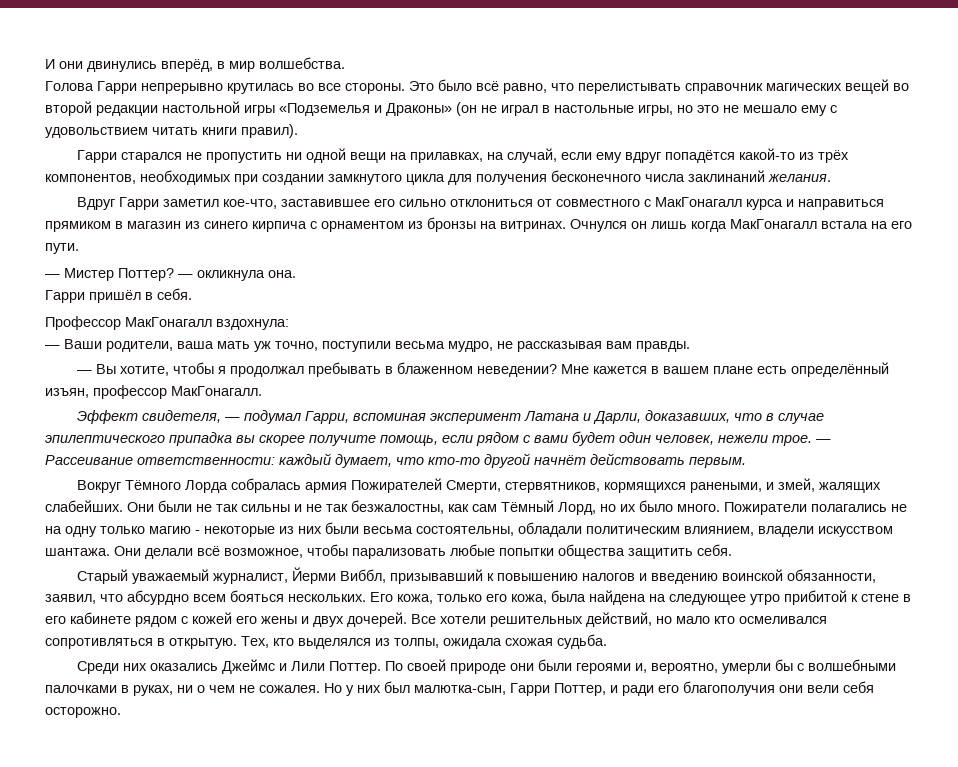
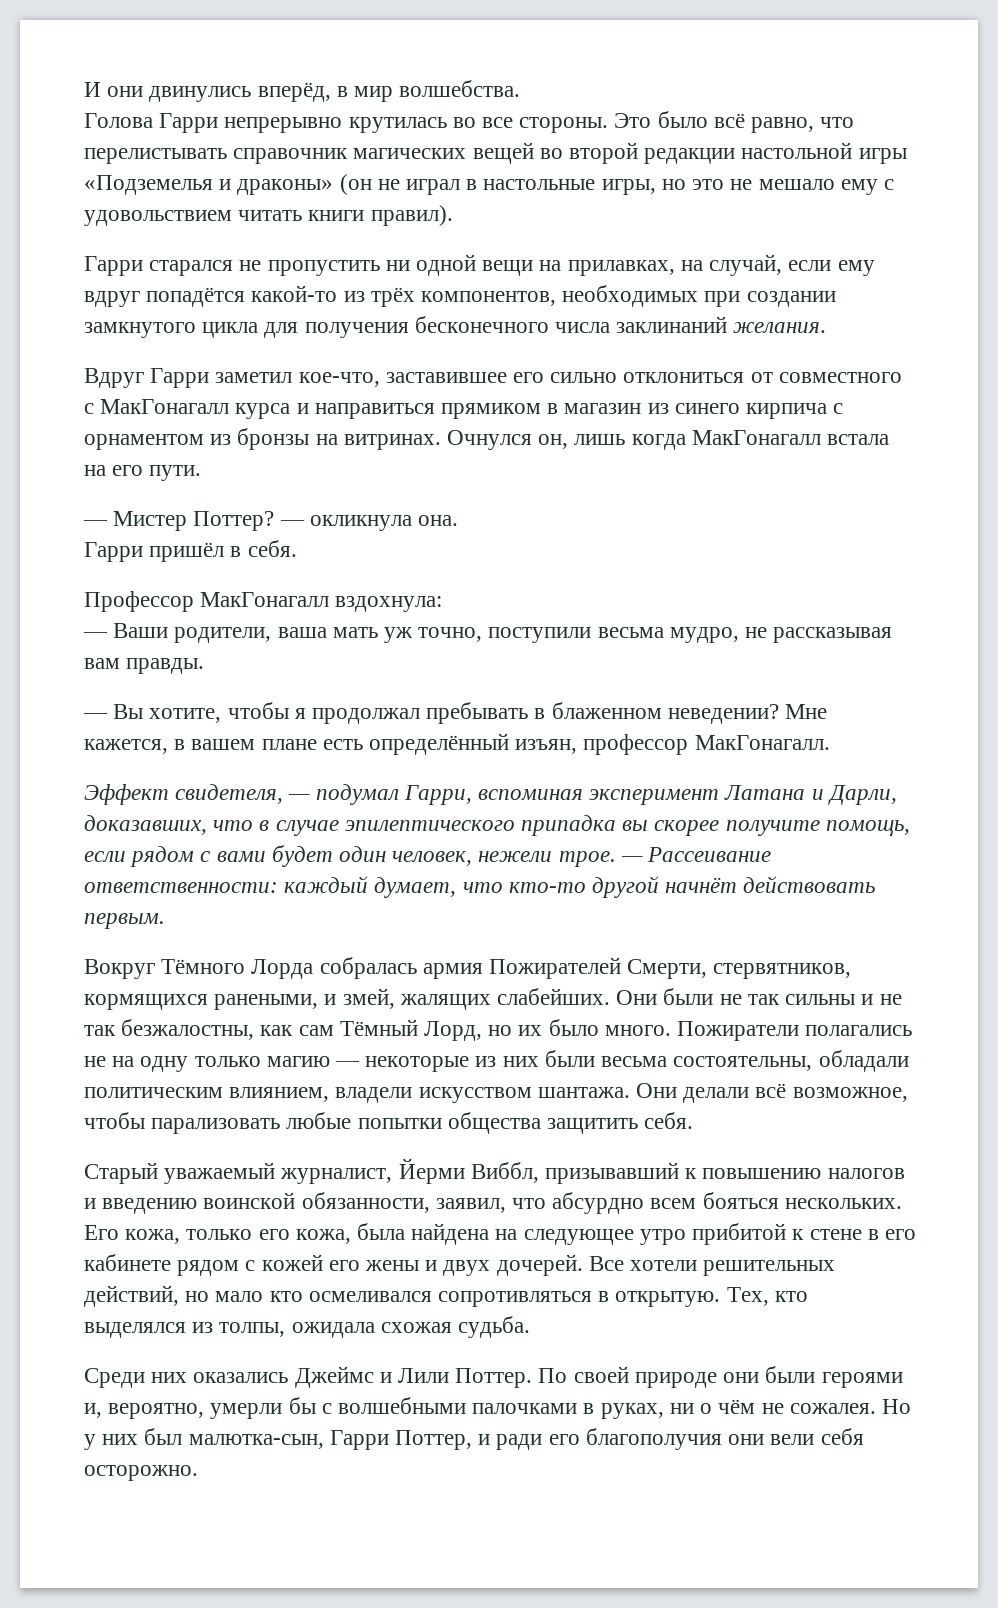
[386,103,452,116] Драконы» -> [237,179,334,195] драконы»
[631,221,647,229] он -> [538,434,569,449] он,
[593,366,648,374] кажется -> [84,739,168,754] кажется,
[195,530,200,534] - -> [335,1061,361,1067] —
[209,685,235,693] чем -> [718,1399,756,1414] чём

